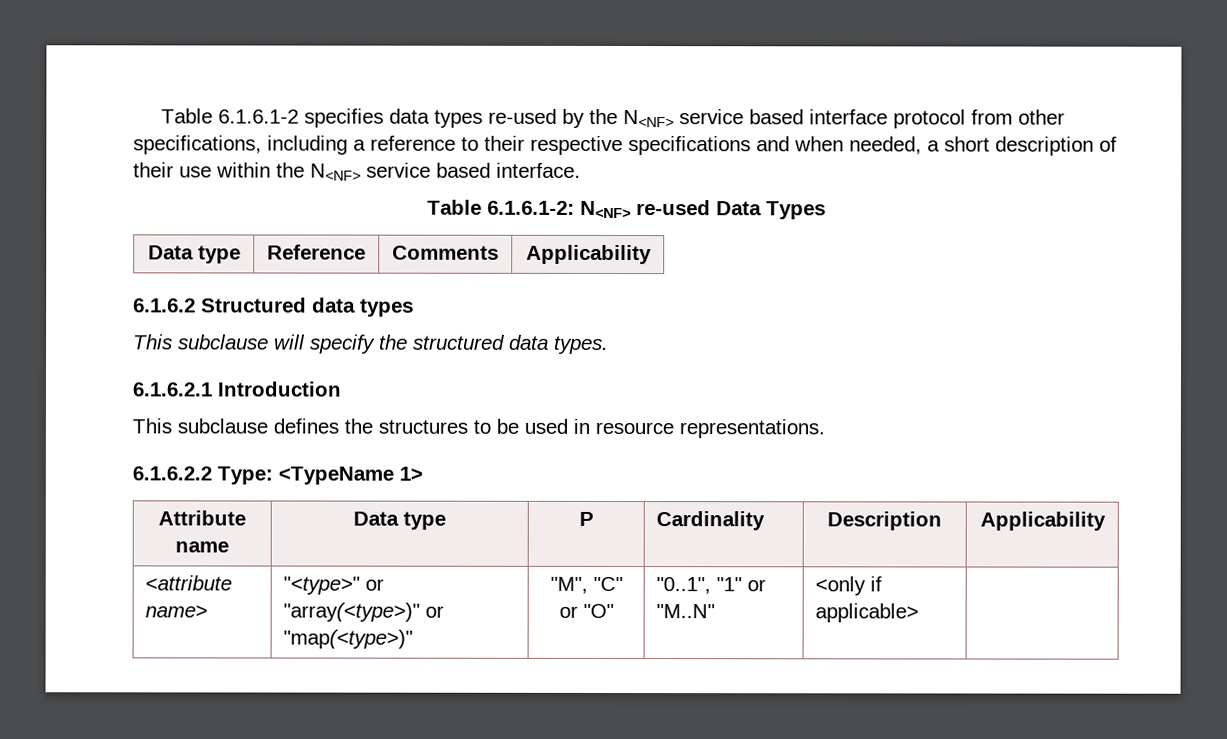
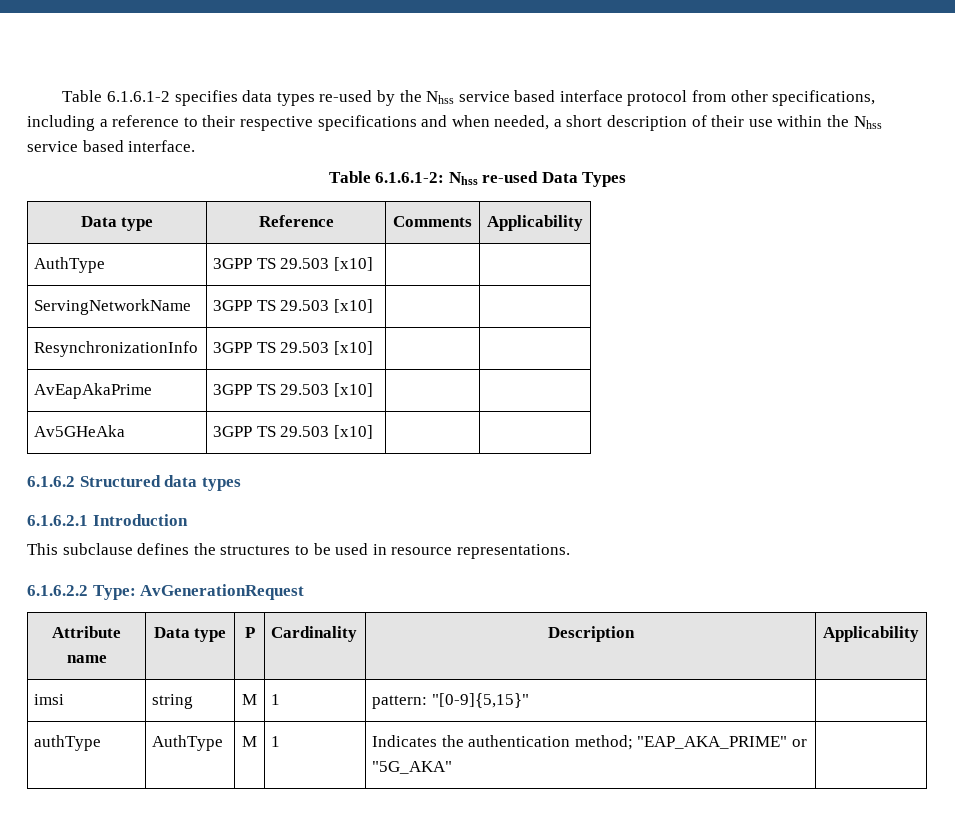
[623,110,675,128] N<NF> -> [426,91,455,104] Nhss
[310,163,361,181] N<NF> -> [853,116,882,129] Nhss
[580,200,631,219] N<NF> -> [448,172,478,185] Nhss
[133,297,414,317] [133,334,609,354] // 6.1.6.2 Structured data types // This subclause will specify the structured data types. -> [34,257,106,273] [213,257,373,271] [34,299,192,315] [213,299,373,313] [34,341,199,357] [213,341,373,355] [34,383,153,399] [213,383,373,397] [34,425,126,437] [213,425,373,439] [27,475,241,491] // AuthType | 3GPP TS 29.503 [x10] | | // ServingNetworkName | 3GPP TS 29.503 [x10] | | // ResynchronizationInfo | 3GPP TS 29.503 [x10] | | // AvEapAkaPrime | 3GPP TS 29.503 [x10] | | // Av5GHeAka | 3GPP TS 29.503 [x10] | | // 6.1.6.2 Structured data types
[278,466,423,485] <TypeName 1> -> [140,584,305,600] AvGenerationRequest
[145,575,233,591] [145,605,209,618] [283,576,385,595] [283,602,445,622] [283,629,414,649] [549,576,623,594] [558,603,614,619] [656,577,767,595] [656,604,716,619] [815,576,883,596] [815,603,920,623] <attribute name> | "<type>" or "array(<type>)" or "map(<type>)" | "M", "C" or "O" | "0..1", "1" or "M..N" | <only if applicable> -> [34,694,65,705] [152,694,194,709] [242,694,257,705] [271,694,281,705] [372,693,529,709] [34,735,102,751] [152,735,224,751] [242,736,257,747] [271,736,281,747] [372,735,808,750] [372,761,453,774] imsi | string | M | 1 | pattern: "[0-9]{5,15}" | // authType | AuthType | M | 1 | Indicates the authentication method; "EAP_AKA_PRIME" or "5G_AKA"

